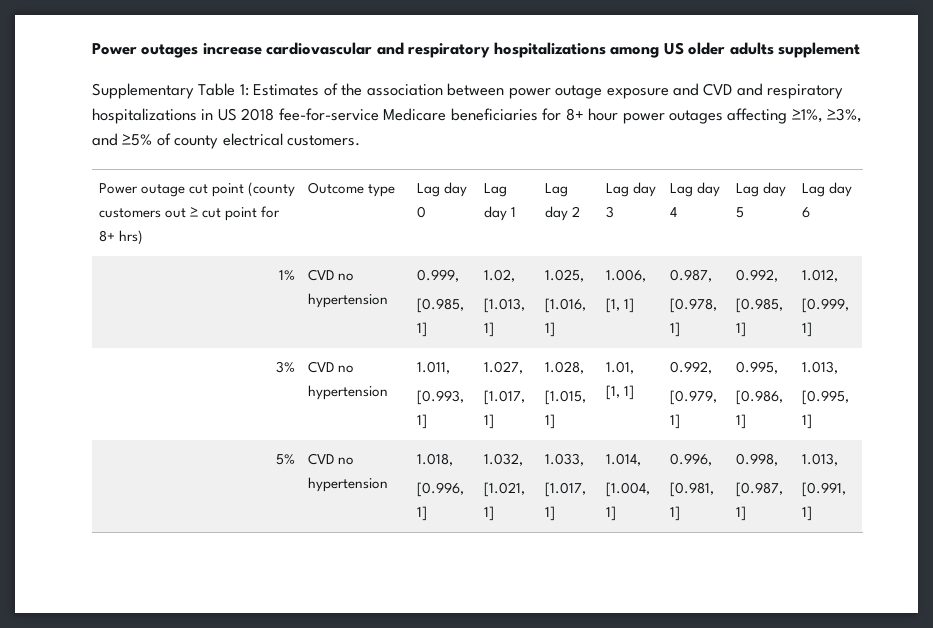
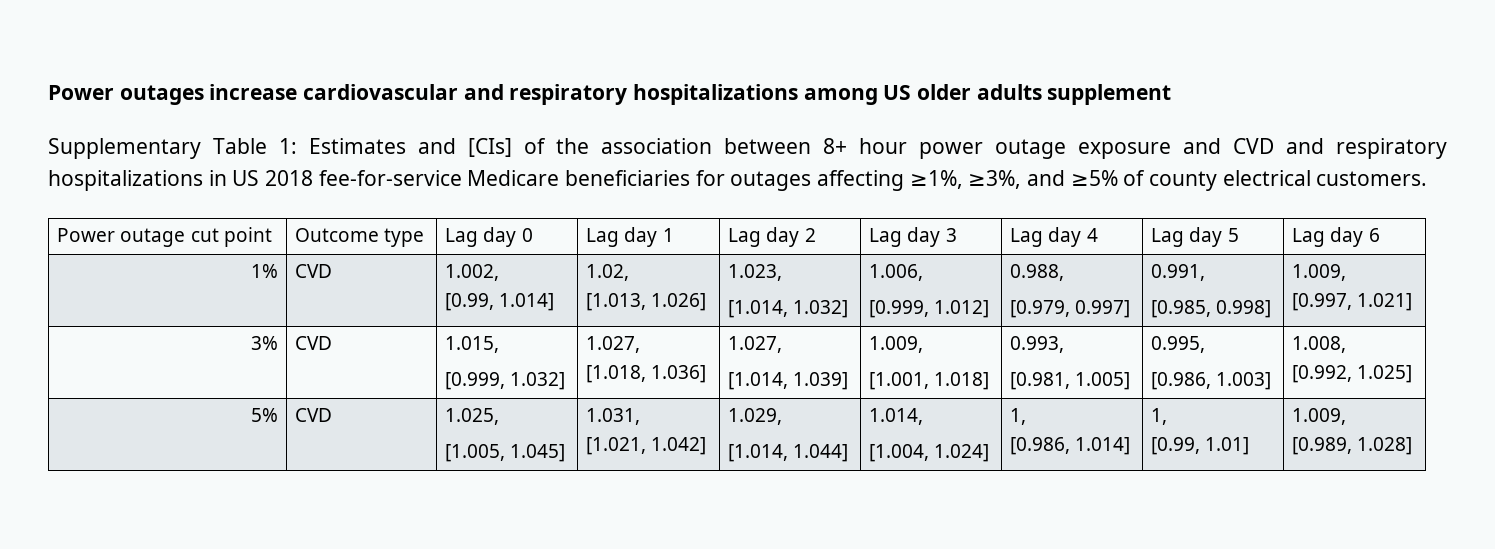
(320, 90) none -> [418,138,512,157] and [CIs]
(505, 89) none -> [823,138,907,154] 8+ hour
[565,108,665,124] 8+ hour power -> (725, 178) none
[247,182,295,197] [98,206,280,221] [98,230,143,245] (county customers out ≥ cut point for 8+ hrs) -> (272, 237) none
[337,273,354,281] [307,293,388,308] [416,269,459,282] [416,298,464,313] [416,322,427,337] [483,269,515,282] [483,298,525,313] [483,322,494,337] [544,269,584,282] [544,298,586,313] [544,322,555,337] [605,269,646,282] [605,298,634,313] [669,269,712,282] [669,298,717,313] [669,322,680,337] [735,269,778,282] [735,298,783,313] [735,322,746,337] [801,269,838,282] [801,298,849,313] [801,322,812,337] [276,361,296,373] [307,361,354,373] [307,385,388,400] [416,361,450,374] [416,390,464,405] [416,414,427,429] [483,361,523,374] [483,390,525,405] [483,414,494,429] [544,361,584,374] [544,390,586,405] [544,414,555,429] [605,361,634,374] [605,385,634,400] [669,361,712,374] [669,390,717,405] [669,414,680,429] [735,361,778,374] [735,390,783,405] [735,414,746,429] [801,361,838,374] [801,390,849,405] [801,414,812,429] [276,454,296,465] [307,453,354,465] [307,477,388,492] [416,453,453,466] [416,482,464,497] [416,506,427,521] [483,453,523,466] [483,482,525,497] [483,506,494,521] [544,453,584,466] [544,482,586,497] [544,506,555,521] [605,453,641,466] [605,482,650,497] [605,506,616,521] [669,453,712,466] [669,482,714,497] [669,506,680,521] [735,453,778,466] [735,482,783,497] [735,506,746,521] [801,453,838,466] [801,482,846,497] [801,506,812,521] no hypertension | 0.999, // [0.985, 1] | 1.02, // [1.013, 1] | 1.025, // [1.016, 1] | 1.006, // [1, 1] | 0.987, // [0.978, 1] | 0.992, // [0.985, 1] | 1.012, // [0.999, 1] // 3% | CVD no hypertension | 1.011, // [0.993, 1] | 1.027, // [1.017, 1] | 1.028, // [1.015, 1] | 1.01, // [1, 1] | 0.992, // [0.979, 1] | 0.995, // [0.986, 1] | 1.013, // [0.995, 1] // 5% | CVD no hypertension | 1.018, // [0.996, 1] | 1.032, // [1.021, 1] | 1.033, // [1.017, 1] | 1.014, // [1.004, 1] | 0.996, // [0.981, 1] | 0.998, // [0.987, 1] | 1.013, // [0.991, 1] -> [445,264,500,281] [445,293,555,311] [586,264,630,281] [586,293,707,311] [728,264,783,281] [728,300,849,318] [869,264,924,281] [869,300,990,318] [1010,264,1065,281] [1010,300,1131,318] [1151,264,1206,281] [1151,300,1272,318] [1292,264,1347,281] [1292,293,1413,311] [250,336,278,350] [295,336,333,350] [445,336,500,353] [445,372,566,390] [586,336,641,353] [586,365,707,383] [728,336,783,353] [728,372,849,390] [869,336,924,353] [869,372,990,390] [1010,336,1065,353] [1010,372,1131,390] [1151,336,1206,353] [1151,372,1272,390] [1292,336,1347,353] [1292,365,1413,383] [250,408,278,422] [295,408,333,422] [445,408,500,425] [445,444,566,462] [586,408,641,425] [586,437,707,455] [728,408,783,425] [728,444,849,462] [869,408,924,425] [869,444,990,462] [1010,408,1027,425] [1010,437,1131,455] [1151,408,1168,425] [1151,437,1250,455] [1292,408,1347,425] [1292,437,1413,455] | 1.002, // [0.99, 1.014] | 1.02, // [1.013, 1.026] | 1.023, // [1.014, 1.032] | 1.006, // [0.999, 1.012] | 0.988, // [0.979, 0.997] | 0.991, // [0.985, 0.998] | 1.009, // [0.997, 1.021] // 3% | CVD | 1.015, // [0.999, 1.032] | 1.027, // [1.018, 1.036] | 1.027, // [1.014, 1.039] | 1.009, // [1.001, 1.018] | 0.993, // [0.981, 1.005] | 0.995, // [0.986, 1.003] | 1.008, // [0.992, 1.025] // 5% | CVD | 1.025, // [1.005, 1.045] | 1.031, // [1.021, 1.042] | 1.029, // [1.014, 1.044] | 1.014, // [1.004, 1.024] | 1, // [0.986, 1.014] | 1, // [0.99, 1.01] | 1.009, // [0.989, 1.028]

